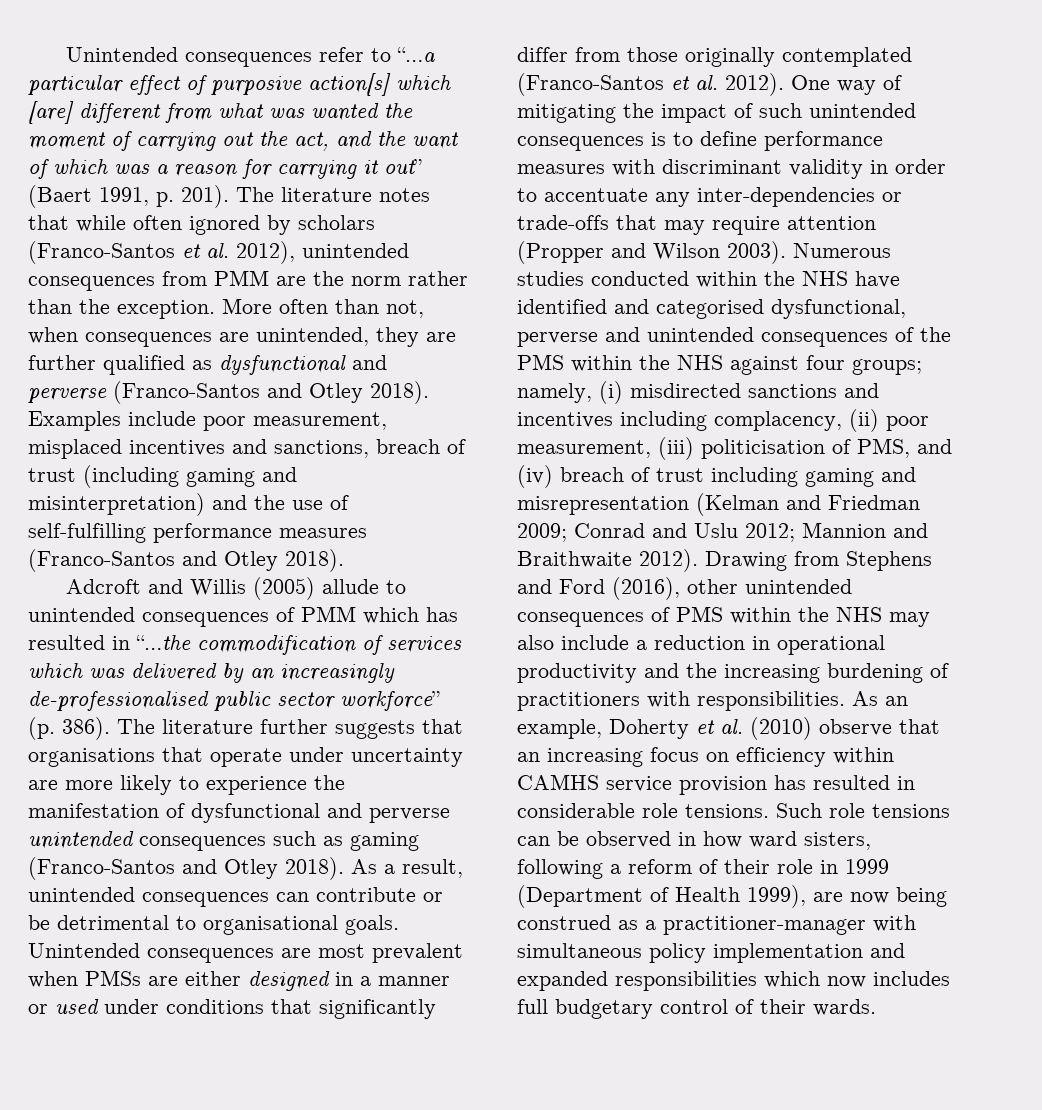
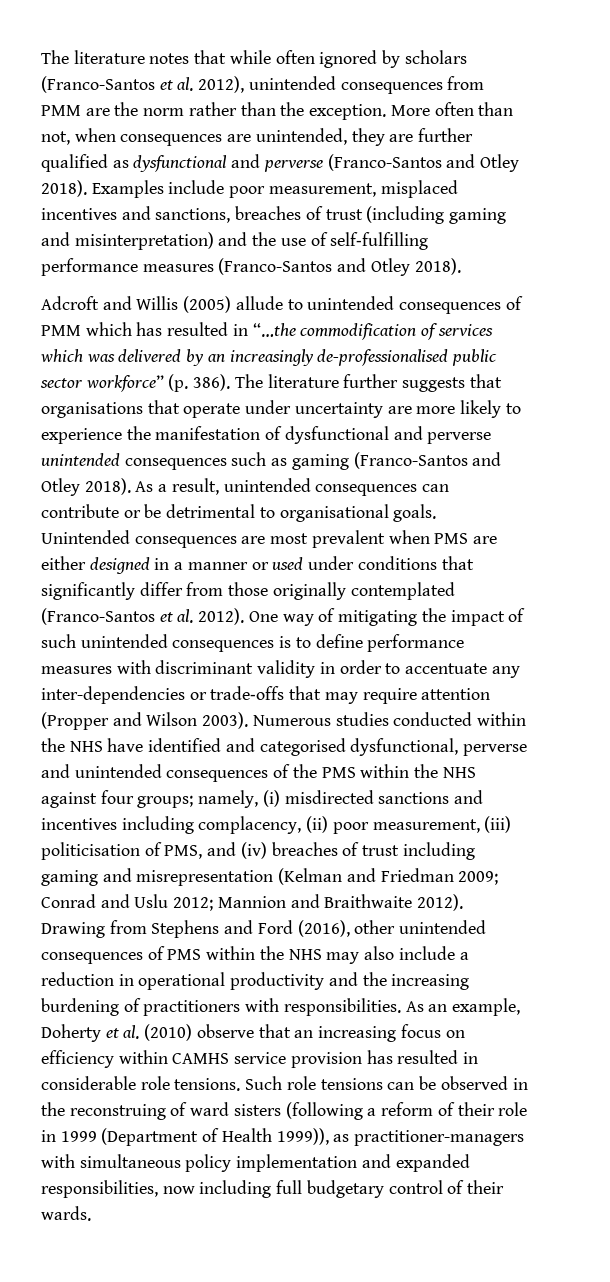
[66,47,436,67] [28,73,451,96] [28,101,413,124] [28,131,459,151] [28,159,422,179] [28,185,229,208] Unintended consequences refer to “…a particular effect of purposive action[s] which [are] different from what was wanted the moment of carrying out the act, and the want of which was a reason for carrying it out” (Baert 1991, p. 201). -> (41, 57) none
[376,439,440,454] breach -> [235,206,302,220] breaches
[85,970,141,986] PMSs -> [434,533,469,544] PMS
[560,467,624,482] breach -> [271,842,338,856] breaches
[703,831,871,850] [517,859,603,879] how ward sisters, following -> [41,1102,363,1120] the reconstruing of ward sisters (following
[747,885,947,908] [517,915,866,935] 1999), are now being construed as a practitioner-manager -> [276,1128,525,1146] 1999)), as practitioner-managers
[615,971,950,991] responsibilities which now includes -> [41,1180,272,1198] responsibilities, now including

